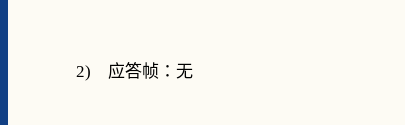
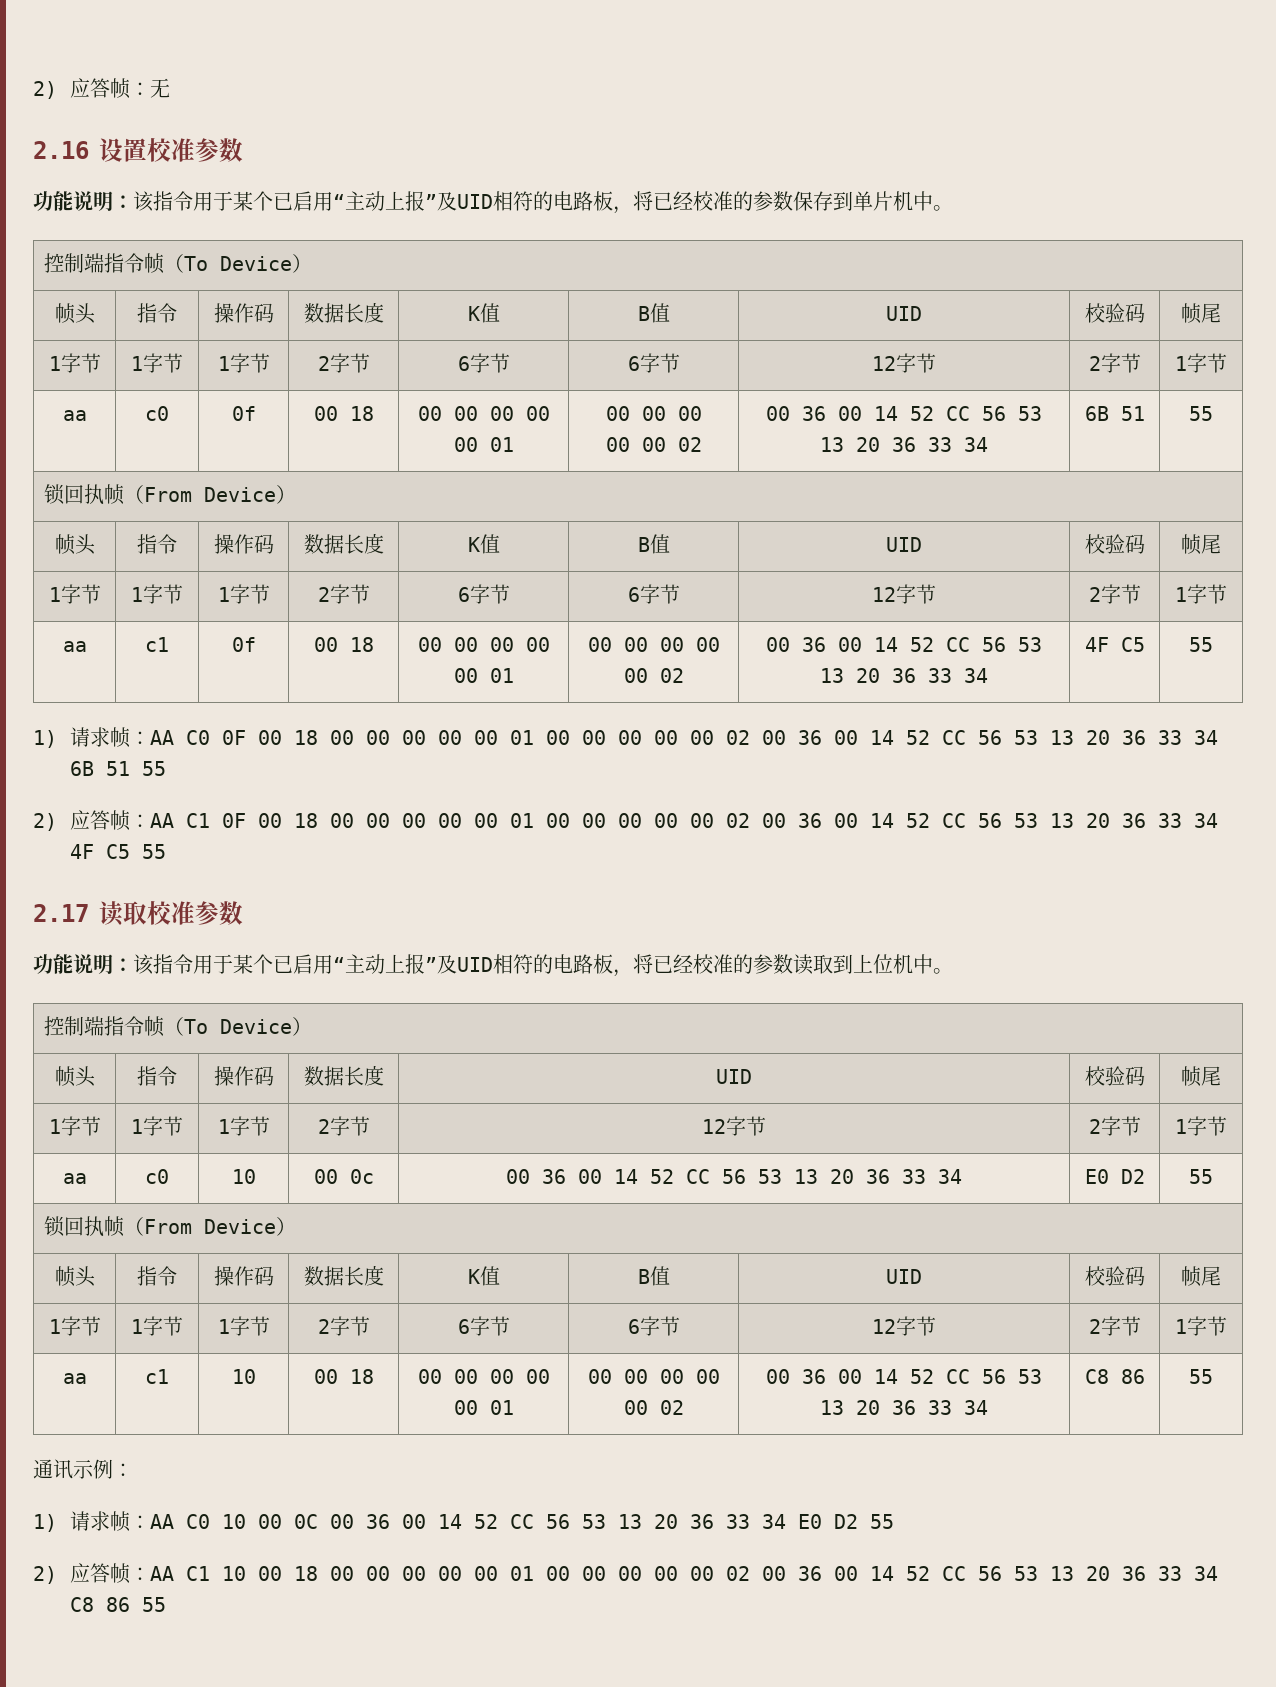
(194, 71) none -> [33,138,243,162] [33,191,953,214] [44,253,313,274] [54,303,96,324] [137,303,177,323] [213,303,274,323] [303,302,384,323] [467,303,500,323] [637,303,670,323] [886,306,922,321] [1084,303,1145,323] [1181,303,1221,324] [48,353,101,373] [131,353,183,373] [217,353,270,373] [317,353,370,373] [457,353,510,373] [627,353,680,373] [872,353,936,373] [1088,353,1141,373] [1175,353,1227,373] [62,410,87,421] [145,406,169,421] [231,406,256,421] [313,406,374,421] [417,406,550,421] [453,437,514,452] [605,406,702,421] [605,437,702,452] [766,406,1042,421] [820,437,988,452] [1084,406,1145,421] [1189,406,1213,421] [44,484,297,505] [54,534,96,555] [137,534,177,554] [213,534,274,554] [303,533,384,554] [467,534,500,554] [637,534,670,554] [886,537,922,552] [1084,534,1145,554] [1181,534,1221,555] [48,584,101,604] [131,584,183,604] [217,584,270,604] [317,584,370,604] [457,584,510,604] [627,584,680,604] [872,584,936,604] [1088,584,1141,604] [1175,584,1227,604] [62,641,87,652] [145,637,169,652] [231,637,256,652] [313,637,374,652] [417,637,550,652] [453,668,514,683] [587,637,720,652] [623,668,684,683] [766,637,1042,652] [820,668,988,683] [1084,637,1145,652] [1189,637,1213,652] [33,727,1218,748] [69,761,166,776] [33,810,1218,831] [69,844,166,859] [33,901,243,926] [33,954,953,977] [44,1016,313,1037] [54,1066,96,1087] [137,1066,177,1086] [213,1066,274,1086] [303,1065,384,1086] [716,1069,753,1084] [1084,1066,1145,1086] [1181,1066,1221,1087] [48,1116,101,1136] [131,1116,183,1136] [217,1116,270,1136] [317,1116,370,1136] [702,1116,767,1136] [1088,1116,1141,1136] [1175,1116,1227,1136] [62,1173,87,1184] [145,1169,169,1184] [231,1169,256,1184] [313,1169,374,1184] [506,1169,963,1184] [1084,1169,1145,1184] [1189,1169,1213,1184] [44,1216,297,1237] [54,1266,96,1287] [137,1266,177,1286] [213,1266,274,1286] [303,1265,384,1286] [467,1266,500,1286] [637,1266,670,1286] [886,1269,922,1284] [1084,1266,1145,1286] [1181,1266,1221,1287] [48,1316,101,1336] [131,1316,183,1336] [217,1316,270,1336] [317,1316,370,1336] [457,1316,510,1336] [627,1316,680,1336] [872,1316,936,1336] [1088,1316,1141,1336] [1175,1316,1227,1336] [62,1373,87,1384] [145,1369,169,1384] [231,1369,256,1384] [313,1369,374,1384] [417,1369,550,1384] [453,1400,514,1415] [587,1369,720,1384] [623,1400,684,1415] [766,1369,1042,1384] [820,1400,988,1415] [1084,1369,1145,1384] [1189,1369,1213,1384] [33,1459,133,1479] [33,1511,894,1532] [33,1563,1218,1584] [69,1597,166,1612] // 2.16设置校准参数 // 功能说明：该指令用于某个已启用“主动上报”及UID相符的电路板，将已经校准的参数保存到单片机中。 // 控制端指令帧（To Device） // 帧头 | 指令 | 操作码 | 数据长度 | K值 | B值 | UID | 校验码 | 帧尾 // 1字节 | 1字节 | 1字节 | 2字节 | 6字节 | 6字节 | 12字节 | 2字节 | 1字节 // aa | c0 | 0f | 00 18 | 00 00 00 00 00 01 | 00 00 00 // 00 00 02 | 00 36 00 14 52 CC 56 53 13 20 36 33 34 | 6B 51 | 55 // 锁回执帧（From Device） // 帧头 | 指令 | 操作码 | 数据长度 | K值 | B值 | UID | 校验码 | 帧尾 // 1字节 | 1字节 | 1字节 | 2字节 | 6字节 | 6字节 | 12字节 | 2字节 | 1字节 // aa | c1 | 0f | 00 18 | 00 00 00 00 00 01 | 00 00 00 00 00 02 | 00 36 00 14 52 CC 56 53 13 20 36 33 34 | 4F C5 | 55 // 1)请求帧：AA C0 0F 00 18 00 00 00 00 00 01 00 00 00 00 00 02 00 36 00 14 52 CC 56 53 13 20 36 33 34 6B 51 55 // 2)应答帧：AA C1 0F 00 18 00 00 00 00 00 01 00 00 00 00 00 02 00 36 00 14 52 CC 56 53 13 20 36 33 34 4F C5 55 // 2.17读取校准参数 // 功能说明：该指令用于某个已启用“主动上报”及UID相符的电路板，将已经校准的参数读取到上位机中。 // 控制端指令帧（To Device） // 帧头 | 指令 | 操作码 | 数据长度 | UID | 校验码 | 帧尾 // 1字节 | 1字节 | 1字节 | 2字节 | 12字节 | 2字节 | 1字节 // aa | c0 | 10 | 00 0c | 00 36 00 14 52 CC 56 53 13 20 36 33 34 | E0 D2 | 55 // 锁回执帧（From Device） // 帧头 | 指令 | 操作码 | 数据长度 | K值 | B值 | UID | 校验码 | 帧尾 // 1字节 | 1字节 | 1字节 | 2字节 | 6字节 | 6字节 | 12字节 | 2字节 | 1字节 // aa | c1 | 10 | 00 18 | 00 00 00 00 00 01 | 00 00 00 00 00 02 | 00 36 00 14 52 CC 56 53 13 20 36 33 34 | C8 86 | 55 // 通讯示例： // 1)请求帧：AA C0 10 00 0C 00 36 00 14 52 CC 56 53 13 20 36 33 34 E0 D2 55 // 2)应答帧：AA C1 10 00 18 00 00 00 00 00 01 00 00 00 00 00 02 00 36 00 14 52 CC 56 53 13 20 36 33 34 C8 86 55

